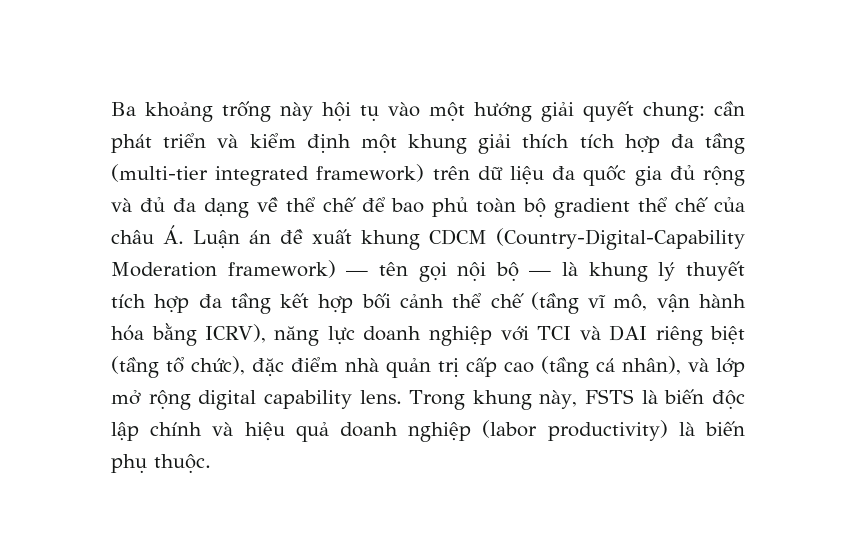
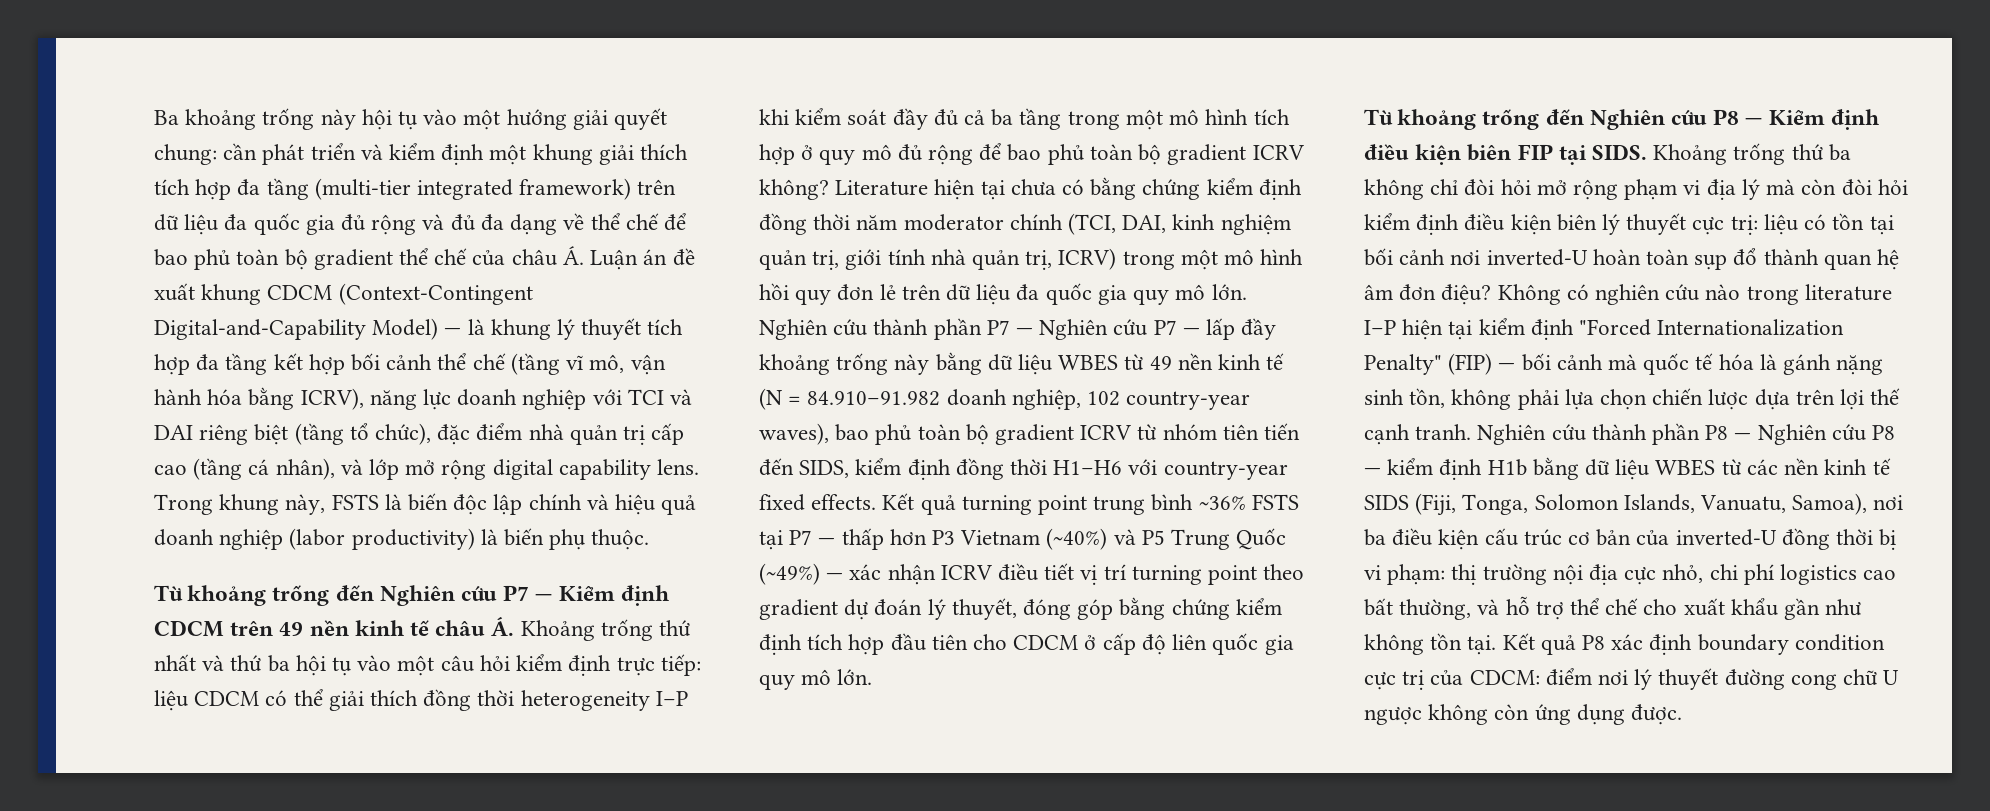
[496,228,745,250] [111,260,519,282] (Country-Digital-Capability Moderation framework) — tên gọi nội bộ -> [338,283,533,305] [154,318,439,340] (Context-Contingent Digital-and-Capability Model)
(211, 463) none -> [154,585,670,606] [154,616,691,641] [154,654,701,676] [154,689,688,711] [759,108,1290,130] [759,143,1304,165] [759,177,1302,200] [759,213,1291,235] [759,248,1304,270] [759,283,1247,305] [759,318,1277,340] [759,352,1285,375] [759,388,1251,410] [759,423,1301,445] [759,458,1288,480] [759,493,1299,515] [759,528,1287,550] [759,563,1305,585] [759,597,1282,620] [759,633,1294,655] [759,669,873,690] [1364,109,1880,130] [1364,143,1851,165] [1364,179,1908,200] [1364,213,1894,235] [1364,248,1900,270] [1364,284,1892,305] [1364,318,1845,340] [1364,353,1884,375] [1364,388,1901,410] [1364,423,1896,445] [1364,457,1891,480] [1364,493,1904,516] [1364,528,1897,550] [1364,564,1897,585] [1364,596,1862,620] [1364,633,1885,655] [1364,668,1900,690] [1364,704,1683,725] // Từ khoảng trống đến Nghiên cứu P7 — Kiểm định CDCM trên 49 nền kinh tế châu Á. Khoảng trống thứ nhất và thứ ba hội tụ vào một câu hỏi kiểm định trực tiếp: liệu CDCM có thể giải thích đồng thời heterogeneity I–P khi kiểm soát đầy đủ cả ba tầng trong một mô hình tích hợp ở quy mô đủ rộng để bao phủ toàn bộ gradient ICRV không? Literature hiện tại chưa có bằng chứng kiểm định đồng thời năm moderator chính (TCI, DAI, kinh nghiệm quản trị, giới tính nhà quản trị, ICRV) trong một mô hình hồi quy đơn lẻ trên dữ liệu đa quốc gia quy mô lớn. Nghiên cứu thành phần P7 — Nghiên cứu P7 — lấp đầy khoảng trống này bằng dữ liệu WBES từ 49 nền kinh tế (N = 84.910–91.982 doanh nghiệp, 102 country-year waves), bao phủ toàn bộ gradient ICRV từ nhóm tiên tiến đến SIDS, kiểm định đồng thời H1–H6 với country-year fixed effects. Kết quả turning point trung bình ~36% FSTS tại P7 — thấp hơn P3 Vietnam (~40%) và P5 Trung Quốc (~49%) — xác nhận ICRV điều tiết vị trí turning point theo gradient dự đoán lý thuyết, đóng góp bằng chứng kiểm định tích hợp đầu tiên cho CDCM ở cấp độ liên quốc gia quy mô lớn. // Từ khoảng trống đến Nghiên cứu P8 — Kiểm định điều kiện biên FIP tại SIDS. Khoảng trống thứ ba không chỉ đòi hỏi mở rộng phạm vi địa lý mà còn đòi hỏi kiểm định điều kiện biên lý thuyết cực trị: liệu có tồn tại bối cảnh nơi inverted-U hoàn toàn sụp đổ thành quan hệ âm đơn điệu? Không có nghiên cứu nào trong literature I–P hiện tại kiểm định "Forced Internationalization Penalty" (FIP) — bối cảnh mà quốc tế hóa là gánh nặng sinh tồn, không phải lựa chọn chiến lược dựa trên lợi thế cạnh tranh. Nghiên cứu thành phần P8 — Nghiên cứu P8 — kiểm định H1b bằng dữ liệu WBES từ các nền kinh tế SIDS (Fiji, Tonga, Solomon Islands, Vanuatu, Samoa), nơi ba điều kiện cấu trúc cơ bản của inverted-U đồng thời bị vi phạm: thị trường nội địa cực nhỏ, chi phí logistics cao bất thường, và hỗ trợ thể chế cho xuất khẩu gần như không tồn tại. Kết quả P8 xác định boundary condition cực trị của CDCM: điểm nơi lý thuyết đường cong chữ U ngược không còn ứng dụng được.

